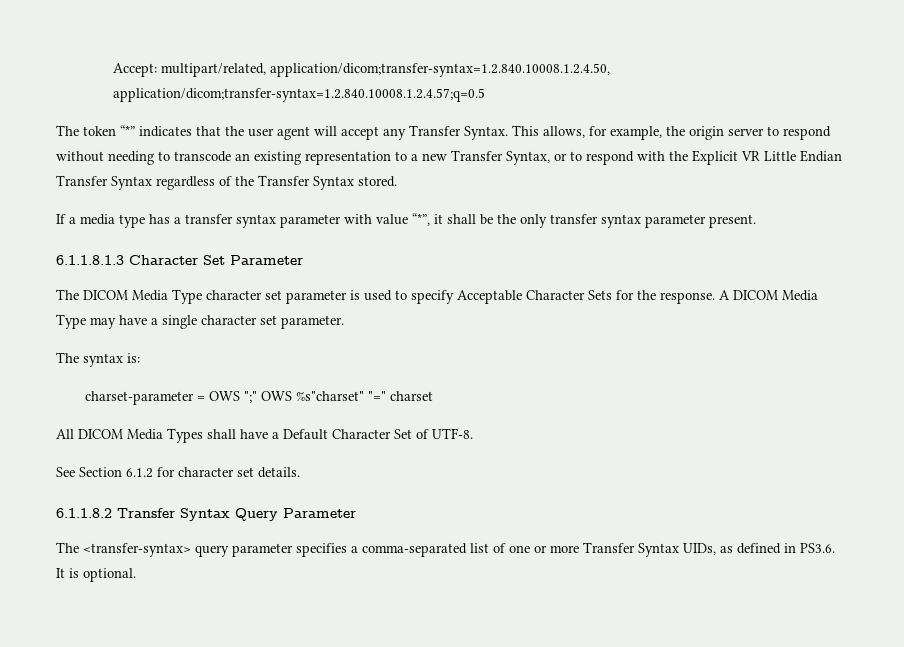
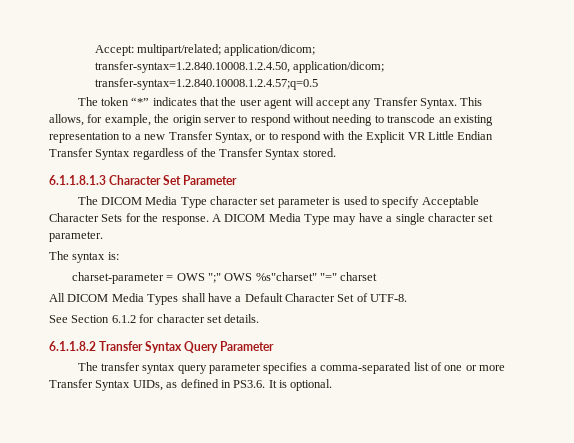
[161,63,611,77] [113,88,486,102] multipart/related, application/dicom;transfer-syntax=1.2.840.10008.1.2.4.50, application/dicom;transfer-syntax=1.2.840.10008.1.2.4.57;q=0.5 -> [137,44,316,56] [94,61,385,73] [94,78,318,90] multipart/related; application/dicom; transfer-syntax=1.2.840.10008.1.2.4.50, application/dicom; transfer-syntax=1.2.840.10008.1.2.4.57;q=0.5
[56,213,756,228] // If a media type has a transfer syntax parameter with value “*”, it shall be the only transfer syntax parameter present. -> (336, 152) none
[83,543,191,557] <transfer-syntax> -> [100,362,176,374] transfer syntax

